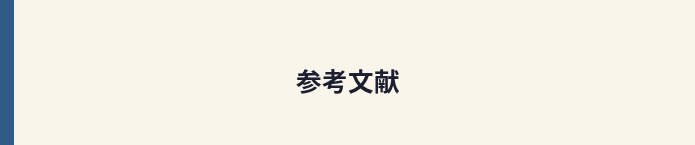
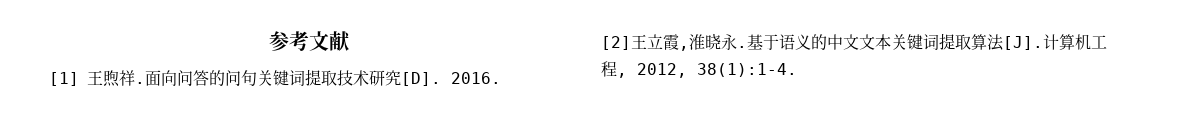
(400, 81) none -> [49,69,501,87] [601,33,1107,51] [601,61,797,78] // [1]王煦祥.面向问答的问句关键词提取技术研究[D]. 2016. // [2]王立霞,淮晓永.基于语义的中文文本关键词提取算法[J].计算机工程, 2012, 38(1):1-4.

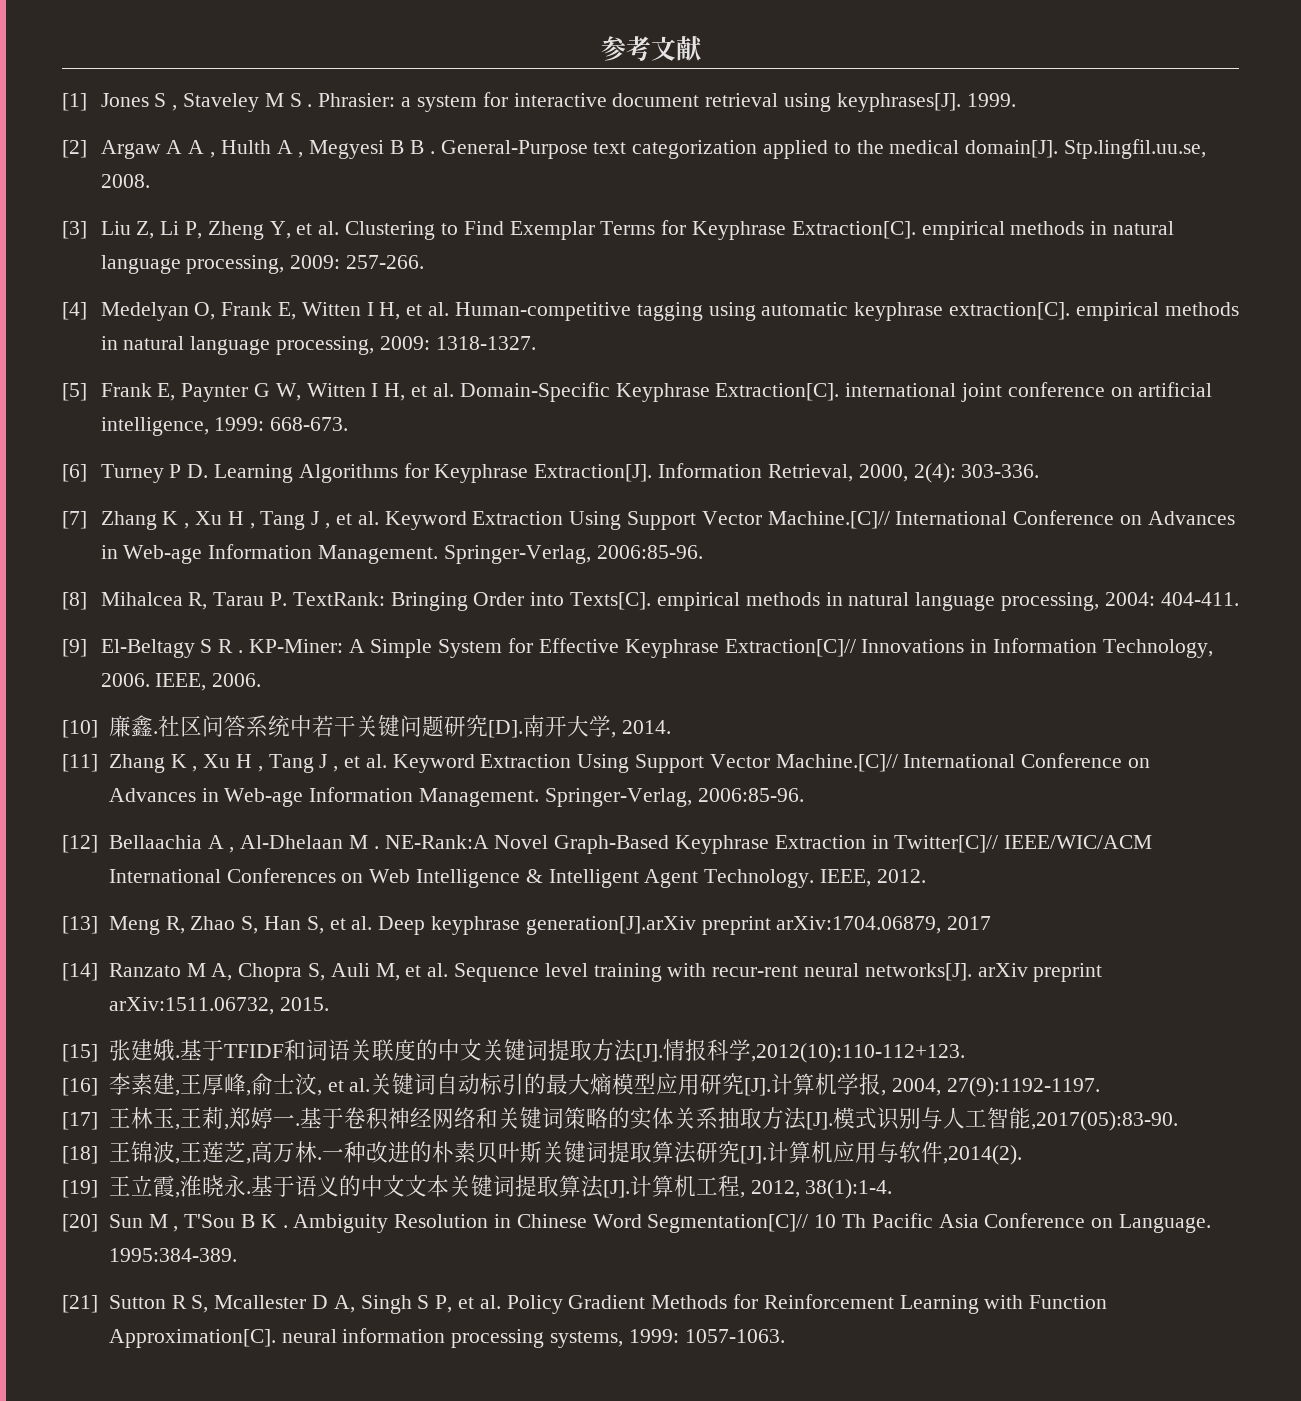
[87,69,501,87] [601,36,631,50] 王煦祥.面向问答的问句关键词提取技术研究[D]. 2016. // [2] -> [100,92,1016,112] [62,139,1206,159] [100,174,150,188] [62,220,1174,240] [100,255,425,274] [62,302,1239,321] [100,336,536,355] [62,382,1213,402] [100,417,349,436] [62,463,1040,483] [62,510,1235,530] [100,544,703,564] [62,592,1239,611] [62,638,1213,658] [100,673,262,691] [62,715,671,738] [62,753,1151,773] [108,787,804,807] [62,835,1153,854] [108,868,926,888] [62,916,992,935] [62,963,1103,982] [108,997,329,1015] [62,1039,965,1063] [62,1073,1100,1097] [62,1107,1178,1131] [62,1141,1022,1165] [62,1180,98,1198] Jones S , Staveley M S . Phrasier: a system for interactive document retrieval using keyphrases[J]. 1999. // [2] Argaw A A , Hulth A , Megyesi B B . General-Purpose text categorization applied to the medical domain[J]. Stp.lingfil.uu.se, 2008. // [3] Liu Z, Li P, Zheng Y, et al. Clustering to Find Exemplar Terms for Keyphrase Extraction[C]. empirical methods in natural language processing, 2009: 257-266. // [4] Medelyan O, Frank E, Witten I H, et al. Human-competitive tagging using automatic keyphrase extraction[C]. empirical methods in natural language processing, 2009: 1318-1327. // [5] Frank E, Paynter G W, Witten I H, et al. Domain-Specific Keyphrase Extraction[C]. international joint conference on artificial intelligence, 1999: 668-673. // [6] Turney P D. Learning Algorithms for Keyphrase Extraction[J]. Information Retrieval, 2000, 2(4): 303-336. // [7] Zhang K , Xu H , Tang J , et al. Keyword Extraction Using Support Vector Machine.[C]// International Conference on Advances in Web-age Information Management. Springer-Verlag, 2006:85-96. // [8] Mihalcea R, Tarau P. TextRank: Bringing Order into Texts[C]. empirical methods in natural language processing, 2004: 404-411. // [9] El-Beltagy S R . KP-Miner: A Simple System for Effective Keyphrase Extraction[C]// Innovations in Information Technology, 2006. IEEE, 2006. // [10]廉鑫.社区问答系统中若干关键问题研究[D].南开大学, 2014. // [11] Zhang K , Xu H , Tang J , et al. Keyword Extraction Using Support Vector Machine.[C]// International Conference on Advances in Web-age Information Management. Springer-Verlag, 2006:85-96. // [12] Bellaachia A , Al-Dhelaan M . NE-Rank:A Novel Graph-Based Keyphrase Extraction in Twitter[C]// IEEE/WIC/ACM International Conferences on Web Intelligence & Intelligent Agent Technology. IEEE, 2012. // [13] Meng R, Zhao S, Han S, et al. Deep keyphrase generation[J].arXiv preprint arXiv:1704.06879, 2017 // [14] Ranzato M A, Chopra S, Auli M, et al. Sequence level training with recur-rent neural networks[J]. arXiv preprint arXiv:1511.06732, 2015. // [15]张建娥.基于TFIDF和词语关联度的中文关键词提取方法[J].情报科学,2012(10):110-112+123. // [16]李素建,王厚峰,俞士汶, et al.关键词自动标引的最大熵模型应用研究[J].计算机学报, 2004, 27(9):1192-1197. // [17]王林玉,王莉,郑婷一.基于卷积神经网络和关键词策略的实体关系抽取方法[J].模式识别与人工智能,2017(05):83-90. // [18]王锦波,王莲芝,高万林.一种改进的朴素贝叶斯关键词提取算法研究[J].计算机应用与软件,2014(2). // [19]
(797, 70) none -> [62,1213,1212,1233] [108,1248,237,1262] [62,1294,1108,1314] [108,1328,785,1348] // [20] Sun M , T'Sou B K . Ambiguity Resolution in Chinese Word Segmentation[C]// 10 Th Pacific Asia Conference on Language. 1995:384-389. // [21] Sutton R S, Mcallester D A, Singh S P, et al. Policy Gradient Methods for Reinforcement Learning with Function Approximation[C]. neural information processing systems, 1999: 1057-1063.

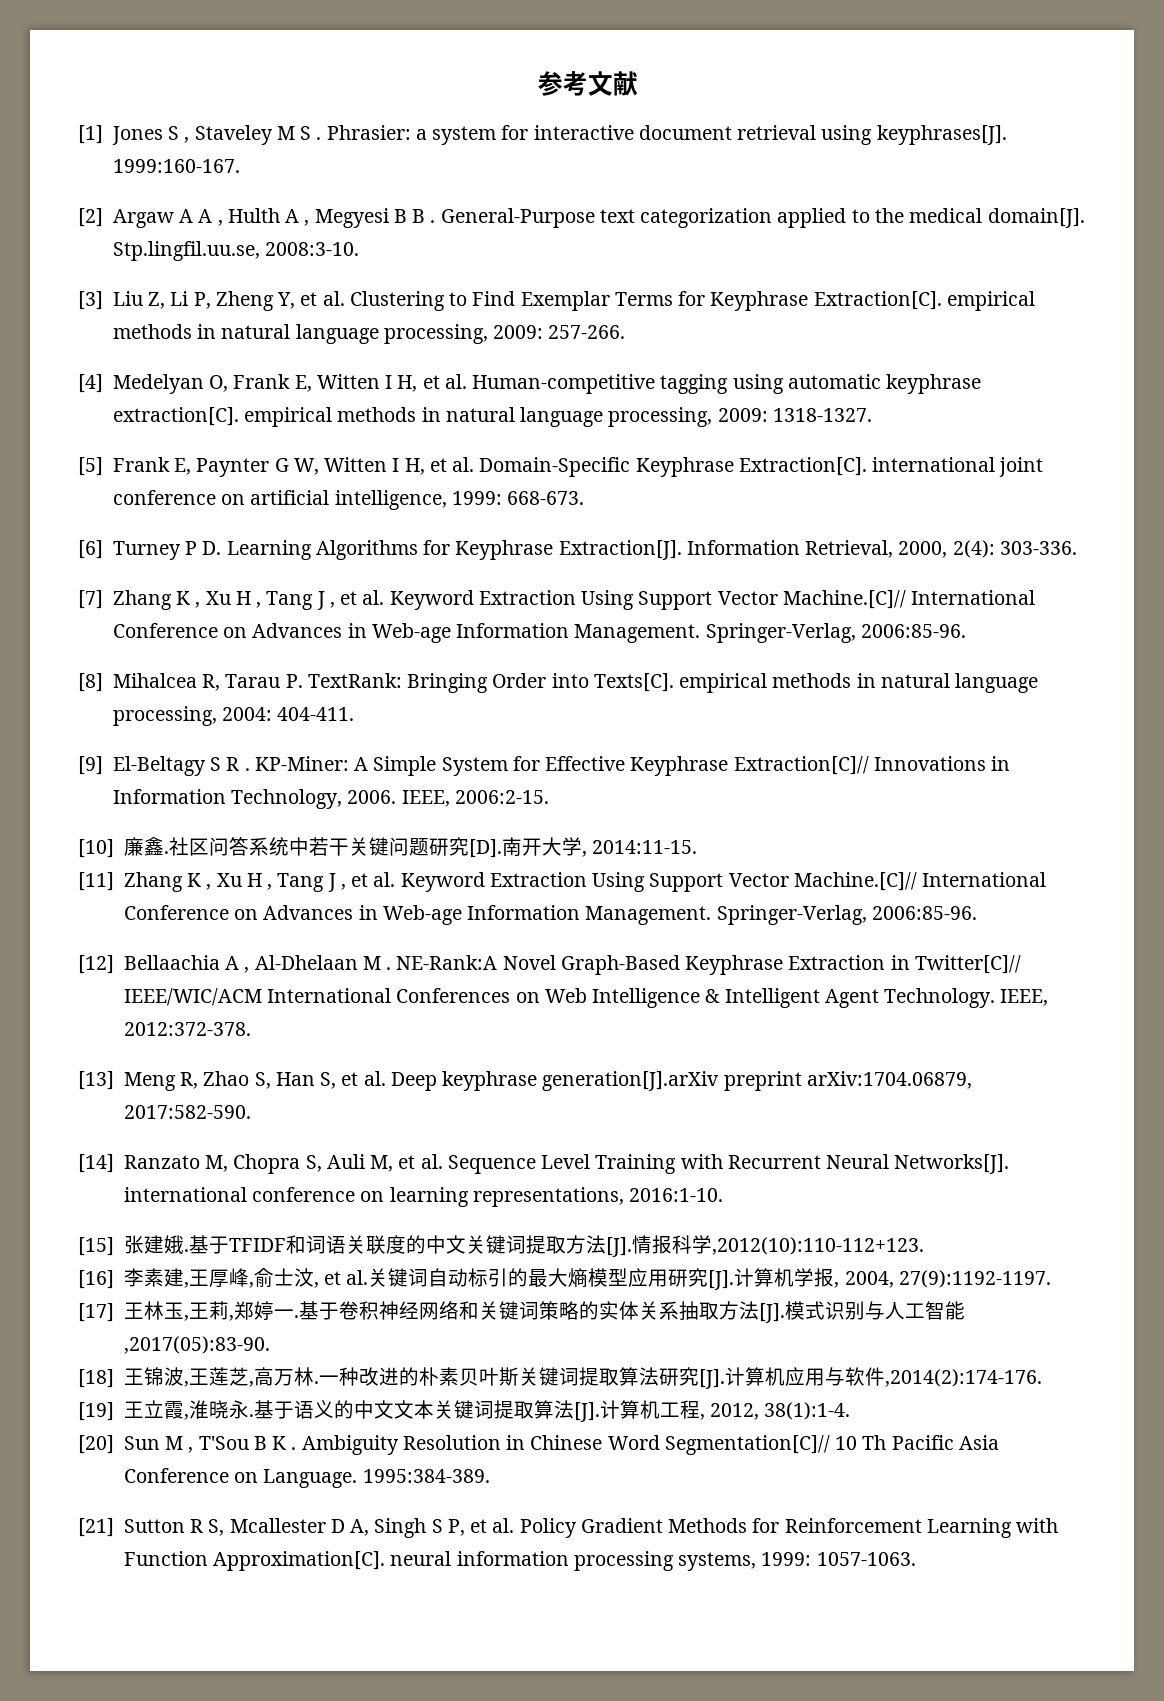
[966,93,1016,107] 1999. -> [112,159,240,173] 1999:160-167.
[100,174,150,188] 2008. -> [265,242,360,256] 2008:3-10.
[212,673,262,687] 2006. -> [454,790,549,804] 2006:2-15.
[621,720,671,734] 2014. -> [592,840,698,854] 2014:11-15.
[876,869,926,883] 2012. -> [123,1022,251,1036] 2012:372-378.
[947,916,992,930] 2017 -> [123,1105,251,1119] 2017:582-590.
[186,963,233,981] M A, -> [205,1155,229,1172] M,
[544,963,1103,982] [108,997,329,1015] level training with recur-rent neural networks[J]. arXiv preprint arXiv:1511.06732, 2015. -> [541,1154,1010,1174] [123,1187,724,1207] Level Training with Recurrent Neural Networks[J]. international conference on learning representations, 2016:1-10.
[942,1145,1022,1165] ,2014(2). -> [884,1369,1042,1387] ,2014(2):174-176.

